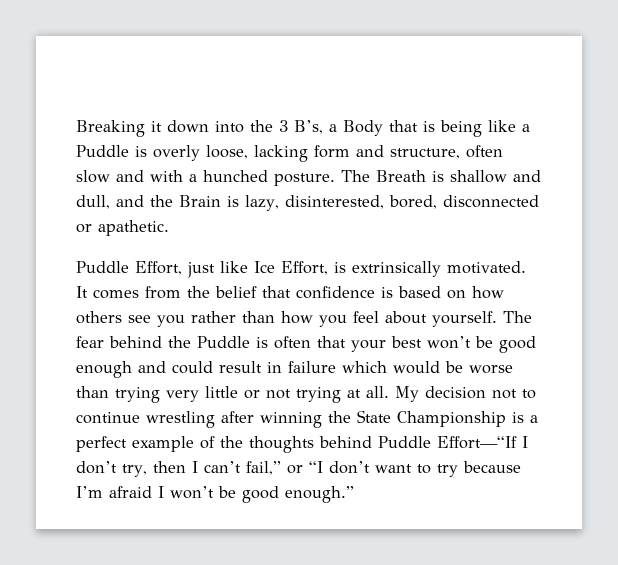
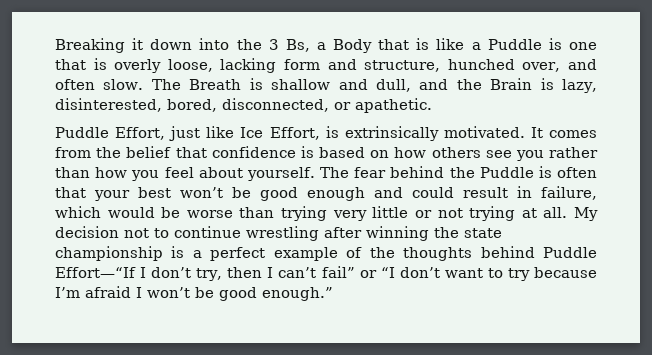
[294,120,323,134] B’s, -> [285,39,310,52] Bs,
[440,120,482,137] being -> (430, 44) none
(147, 151) none -> [568,42,597,50] [55,58,107,70] one that is
[466,145,503,158] [76,170,335,186] often slow and with a hunched posture. -> [447,59,597,72] [55,79,144,90] hunched over, and often slow.
[442,195,539,208] disconnected -> [222,98,329,112] disconnected,
[288,361,336,373] failure -> [541,186,597,200] failure,
[357,410,506,427] State Championship -> [464,228,502,238] [55,246,163,261] state championship
[245,461,281,475] fail,” -> [321,266,355,278] fail”

